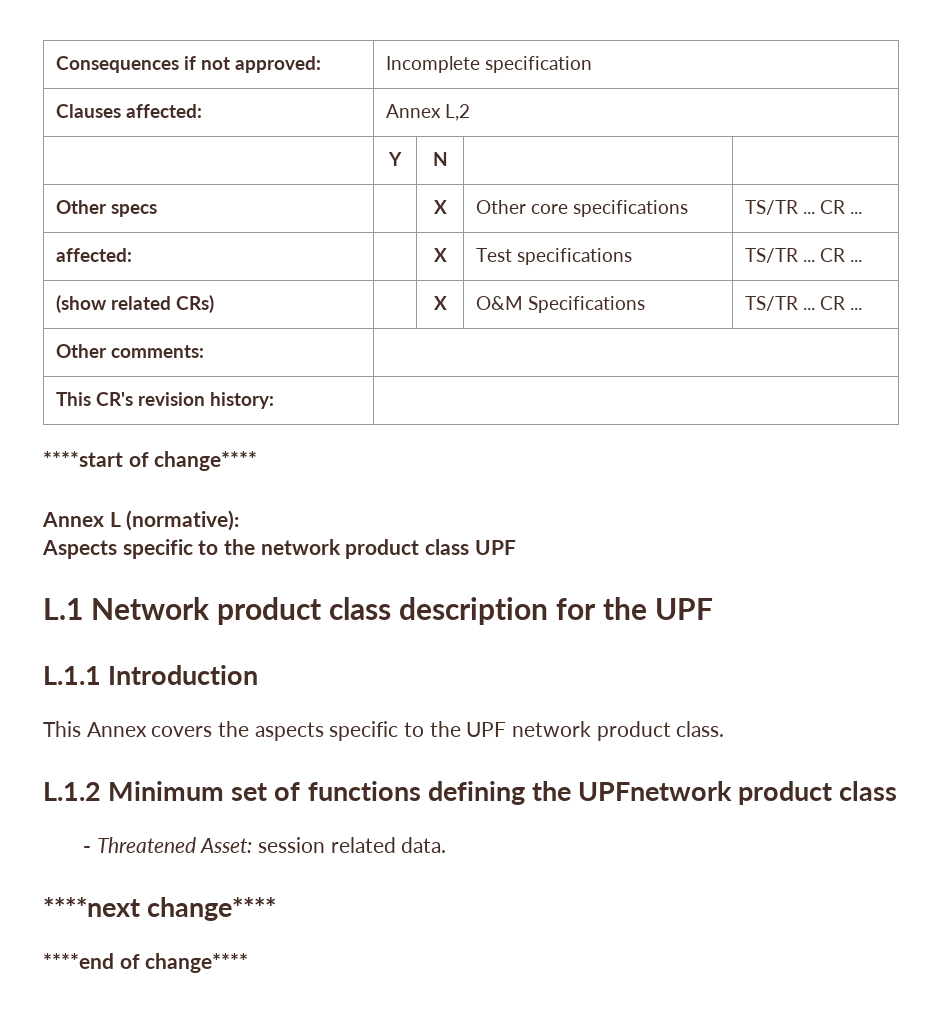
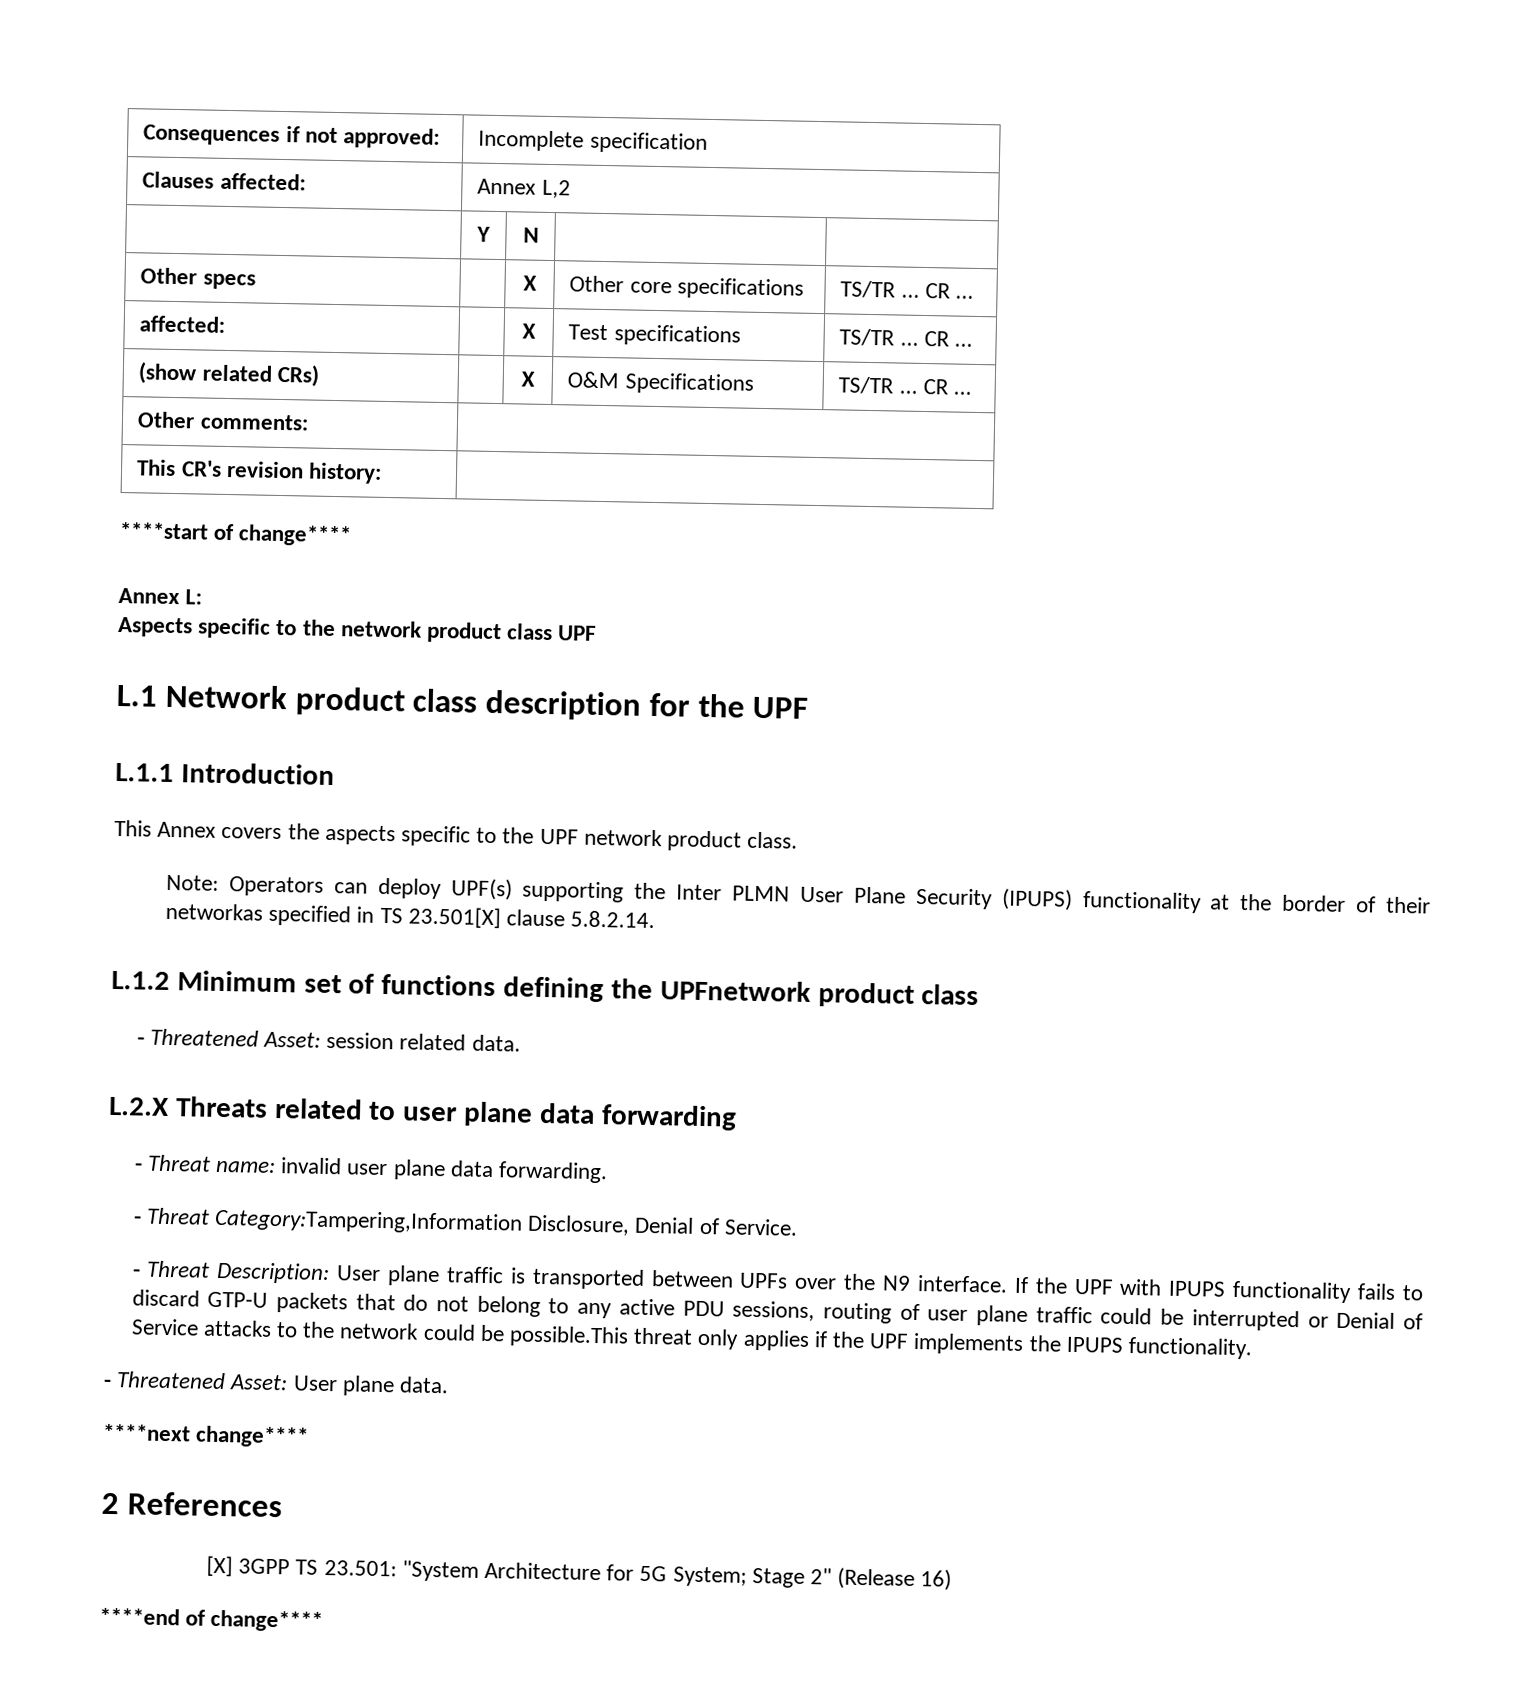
[109,510,240,531] L (normative): -> [185,589,203,605] L:
(725, 729) none -> [165,874,1431,914] [164,902,656,929] // Note: Operators can deploy UPF(s) supporting the Inter PLMN User Plane Security (IPUPS) functionality at the border of their networkas specified in TS 23.501[X] clause 5.8.2.14.
[43,897,277,921] ****next change**** -> [108,1096,737,1131] [133,1154,608,1184] [132,1207,798,1236] [131,1260,1424,1304] [131,1289,1423,1332] [130,1318,1254,1360] [103,1371,450,1397] [102,1423,310,1448] [101,1491,282,1518] [205,1555,953,1591] L.2.X Threats related to user plane data forwarding // - Threat name: invalid user plane data forwarding. // - Threat Category:Tampering,Information Disclosure, Denial of Service. // - Threat Description: User plane traffic is transported between UPFs over the N9 interface. If the UPF with IPUPS functionality fails to discard GTP-U packets that do not belong to any active PDU sessions, routing of user plane traffic could be interrupted or Denial of Service attacks to the network could be possible.This threat only applies if the UPF implements the IPUPS functionality. // - Threatened Asset: User plane data. // ****next change**** // 2 References // [X] 3GPP TS 23.501: "System Architecture for 5G System; Stage 2" (Release 16)

